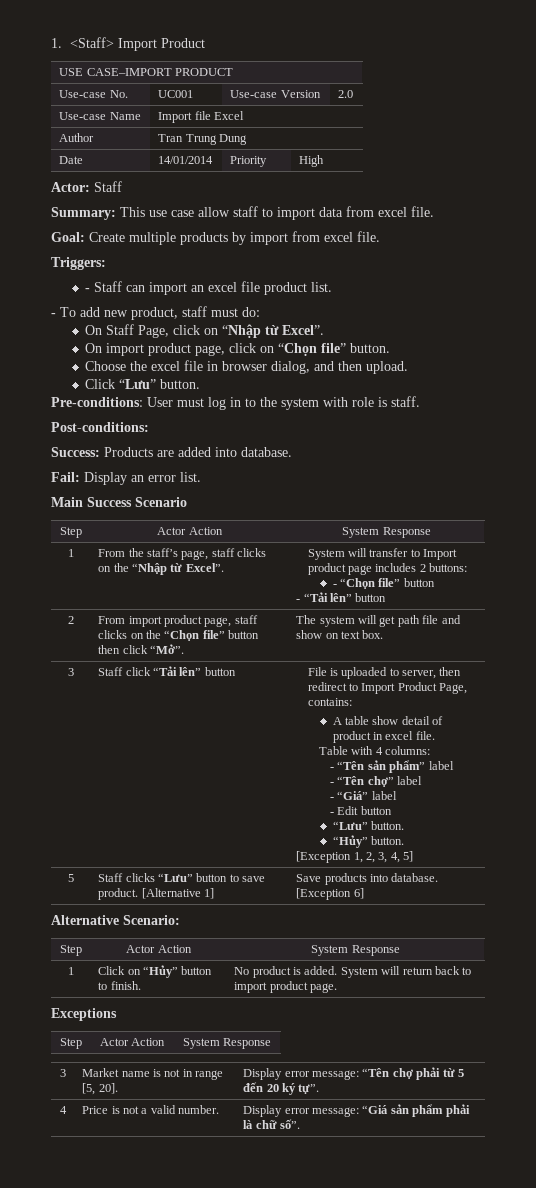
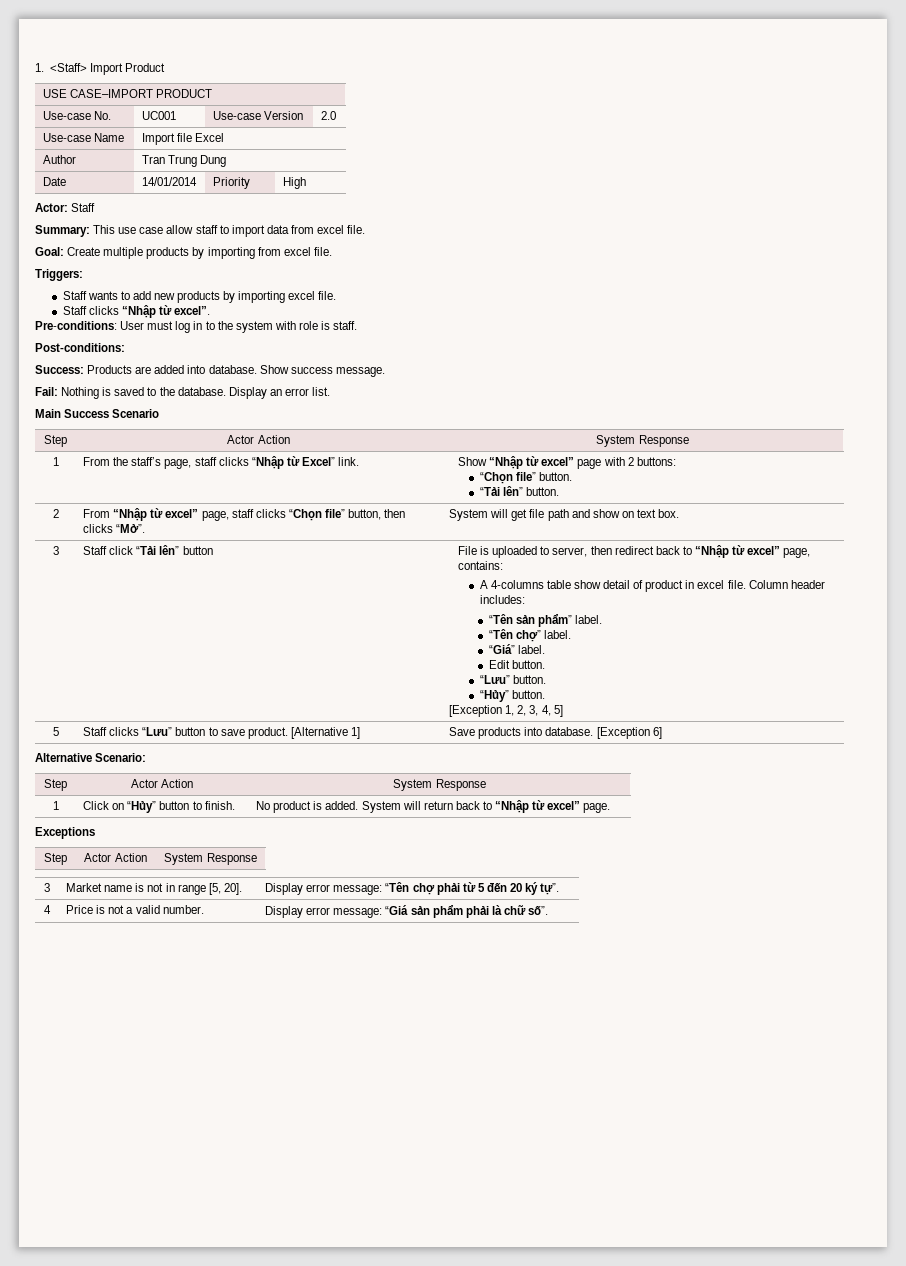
[250,232,288,245] import -> [207,247,255,259] importing
[85,281,333,295] [51,306,260,320] [85,324,325,338] [85,343,391,356] [85,360,409,374] [85,379,201,389] - Staff can import an excel file product list. // - To add new product, staff must do: // On Staff Page, click on “Nhập từ Excel”. // On import product page, click on “Chọn file” button. // Choose the excel file in browser dialog, and then upload. // Click “Lưu” button. -> [62,291,337,303] [62,305,210,318] Staff wants to add new products by importing excel file. // Staff clicks “Nhập từ excel”.
[51,472,80,482] // Fail: -> [259,365,385,377] [35,387,226,399] Show success message. // Fail: Nothing is saved to the database.
[98,563,224,575] [307,548,458,560] [307,563,417,575] on the “Nhập từ Excel”. | System will transfer to Import product page includes -> [251,456,360,469] [458,456,625,469] “Nhập từ Excel” link. | Show “Nhập từ excel” page with
[332,578,435,589] [296,592,387,602] - “Chọn file” button // - “Tải lên” button -> [479,472,572,484] [479,486,559,496] “Chọn file” button. // “Tải lên” button.
[128,615,258,627] [98,630,260,641] [98,644,184,654] [296,615,439,627] import product page, staff clicks on the “Chọn file” button then click “Mở”. | The system will get path file -> [113,508,406,521] [83,524,146,533] [449,509,569,521] “Nhập từ excel” page, staff clicks “Chọn file” button, then clicks “Mở”. | System will get file path
[348,682,468,694] to Import Product Page, -> [655,545,811,558] back to “Nhập từ excel” page,
(342, 721) none -> [490,580,544,589] 4-columns
[318,746,430,755] [330,760,454,773] [330,776,423,787] [330,791,397,800] [330,806,392,815] // Table with 4 columns: // - “Tên sản phẩm” label // - “Tên chợ” label // - “Giá” label // - Edit button -> [748,580,825,589] [479,595,525,604] [488,613,602,627] [488,629,571,642] [488,644,545,654] [488,660,545,669] Column header includes: // “Tên sản phẩm” label. // “Tên chợ” label. // “Giá” label. // Edit button.
[234,981,308,993] import product -> [495,800,581,813] “Nhập từ excel”

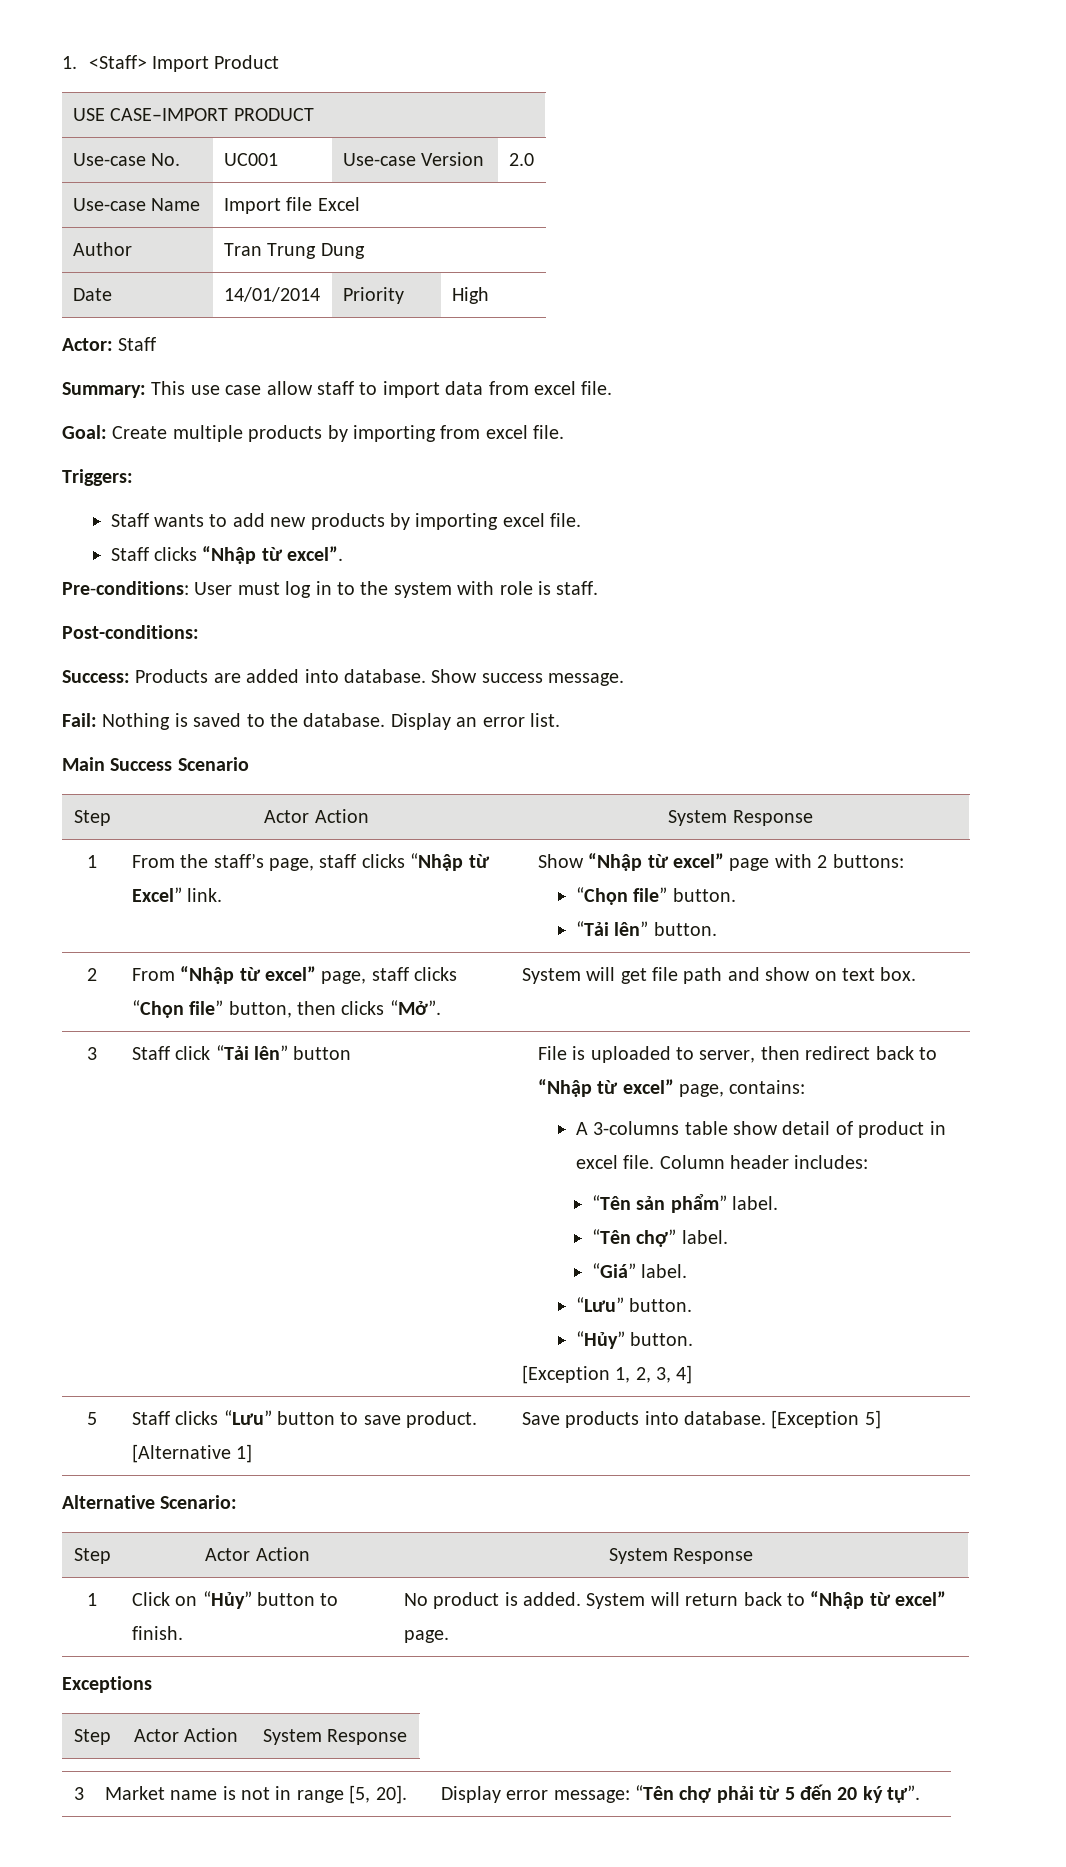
[490,580,544,589] 4-columns -> [593,1121,680,1135] 3-columns
[488,660,545,669] // Edit button. -> (688, 1271) none
[541,705,563,717] 4, 5] -> [676,1365,693,1384] 4]
[652,727,662,739] 6] -> [864,1410,881,1429] 5]
[44,905,51,914] [66,905,204,914] [265,904,549,918] // 4 | Price is not a valid number. | Display error message: “Giá sản phẩm phải là chữ số”. -> (921, 1794) none

